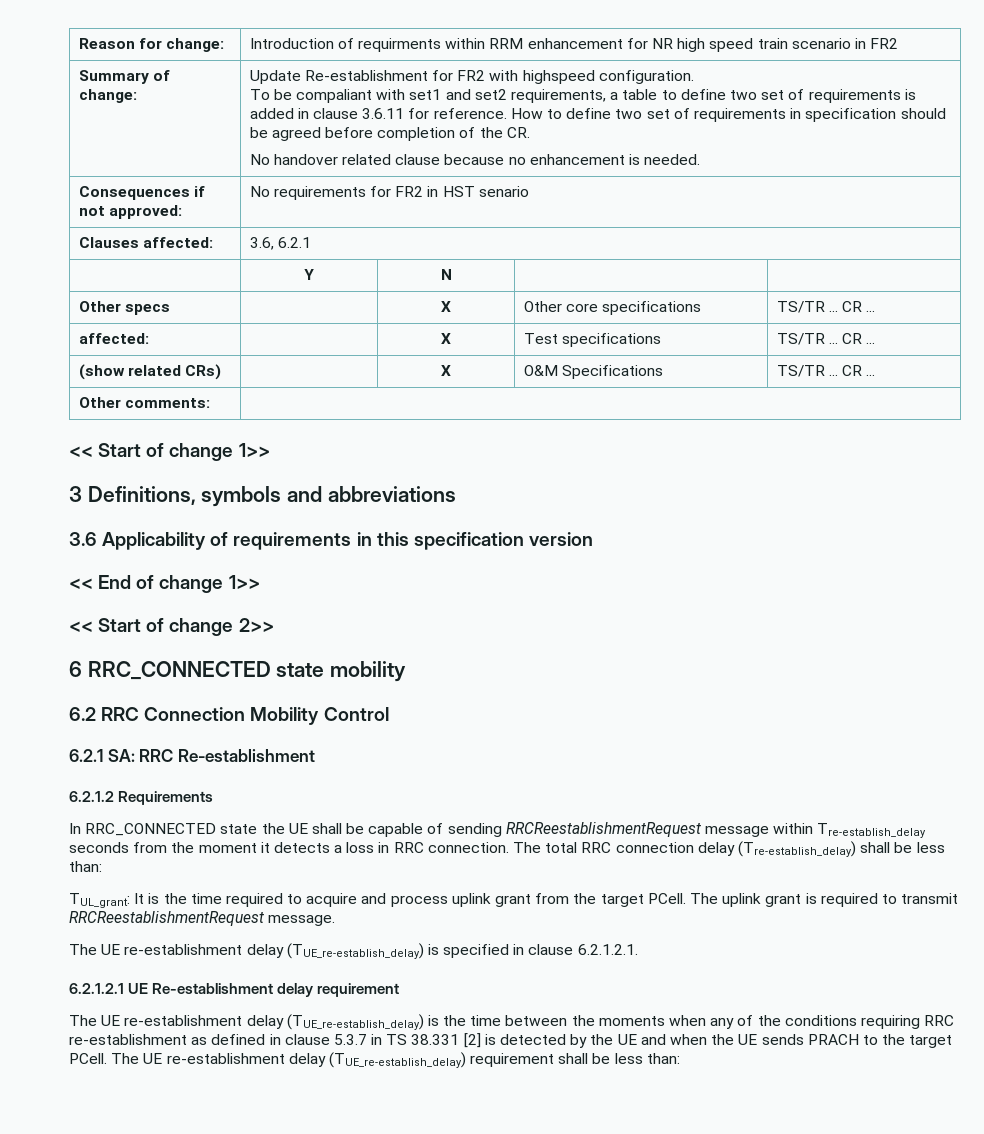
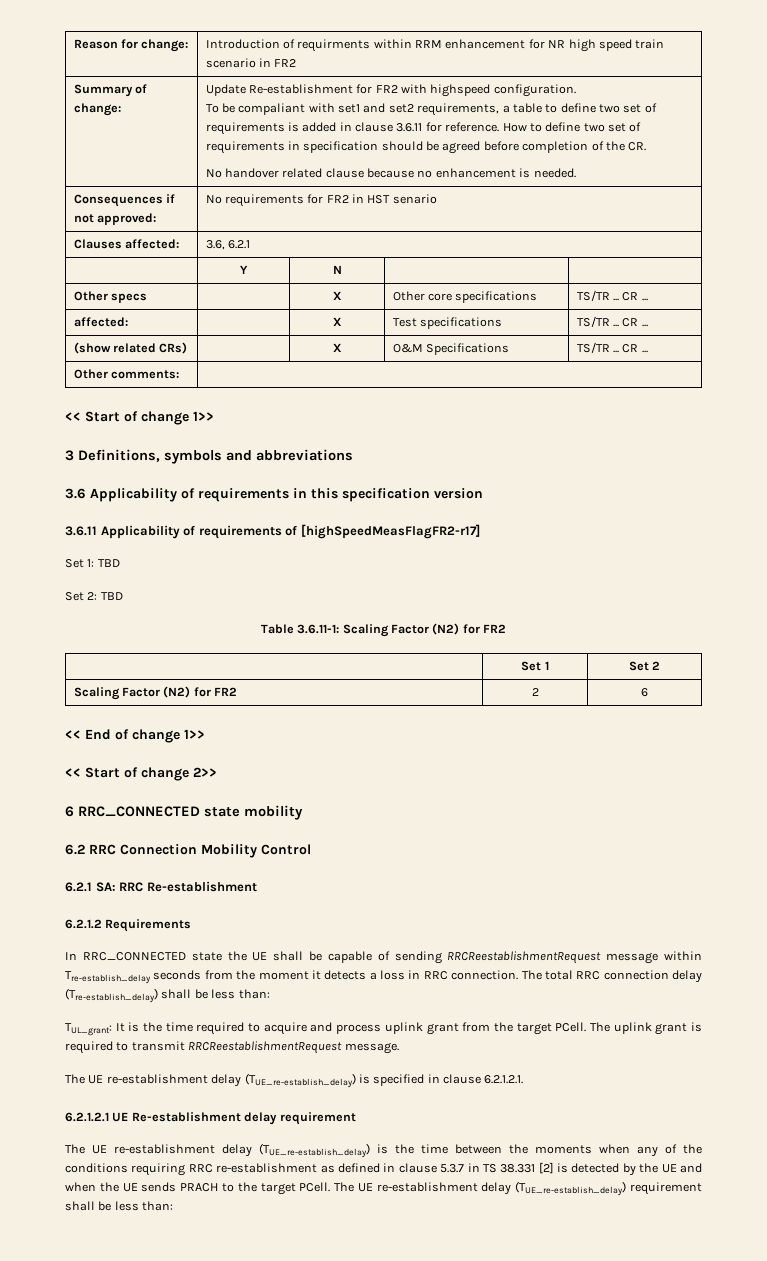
(593, 539) none -> [65,524,480,539] [65,559,120,568] [65,592,123,601] [260,623,507,637] [521,661,549,671] [628,661,661,671] [73,686,238,700] [531,688,539,696] [641,688,648,697] // 3.6.11 Applicability of requirements of [highSpeedMeasFlagFR2-r17] // Set 1: TBD // Set 2: TBD // Table 3.6.11-1: Scaling Factor (N2) for FR2 // | Set 1 | Set 2 // Scaling Factor (N2) for FR2 | 2 | 6

